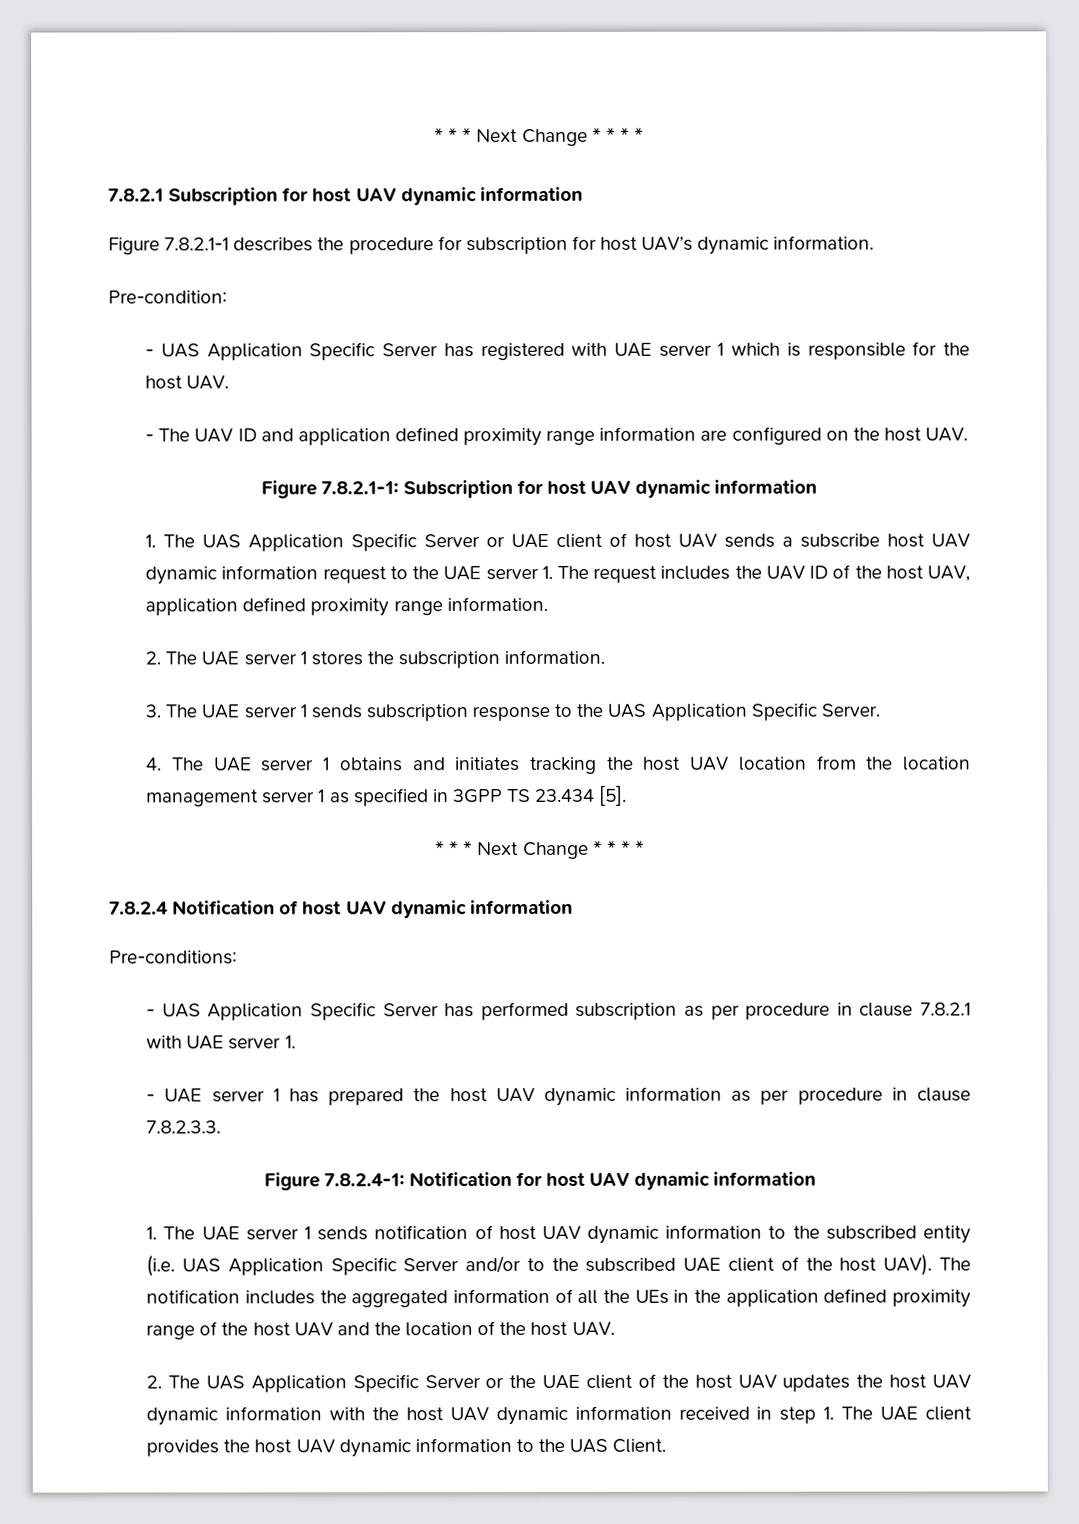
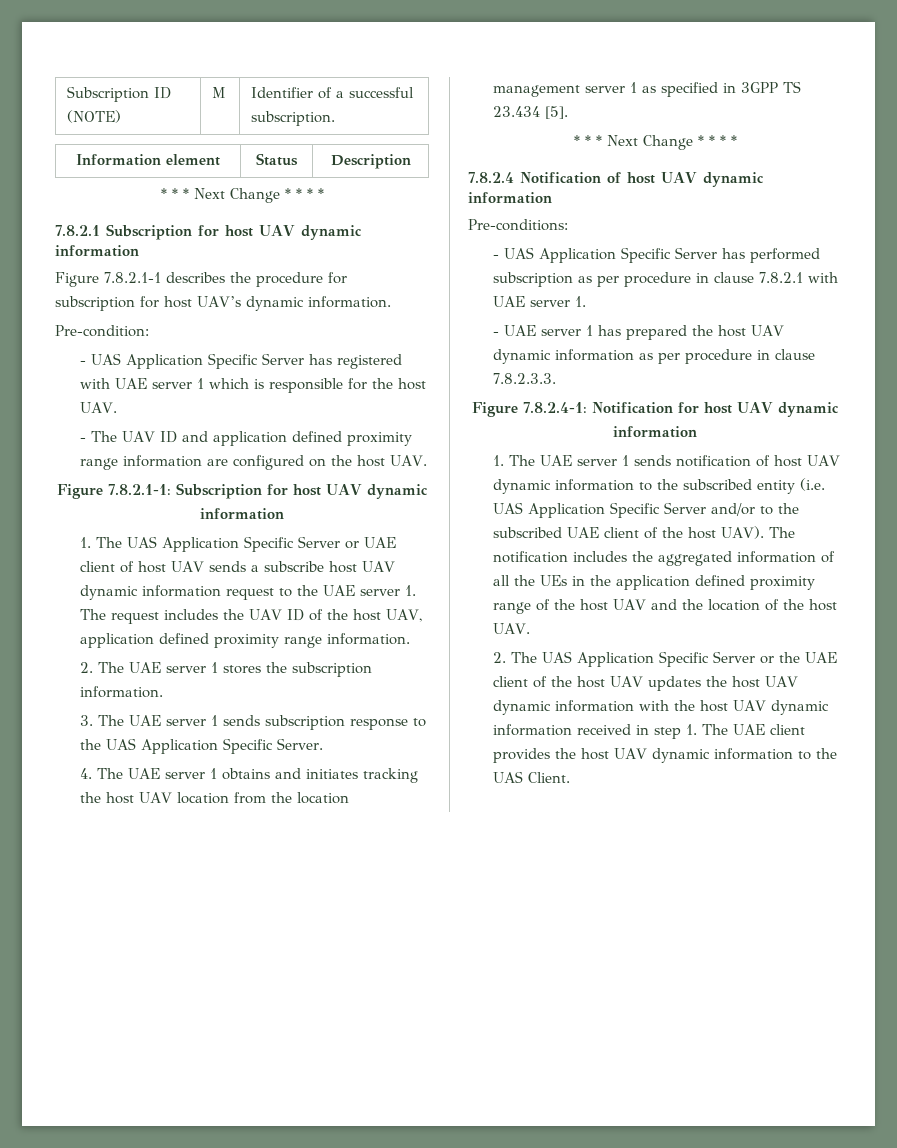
(433, 135) none -> [66,86,171,102] [66,110,121,123] [211,87,226,98] [250,87,414,99] [250,111,335,126] [76,154,220,166] [256,153,298,166] [330,154,411,169] Subscription ID (NOTE) | M | Identifier of a successful subscription. // Information element | Status | Description //

